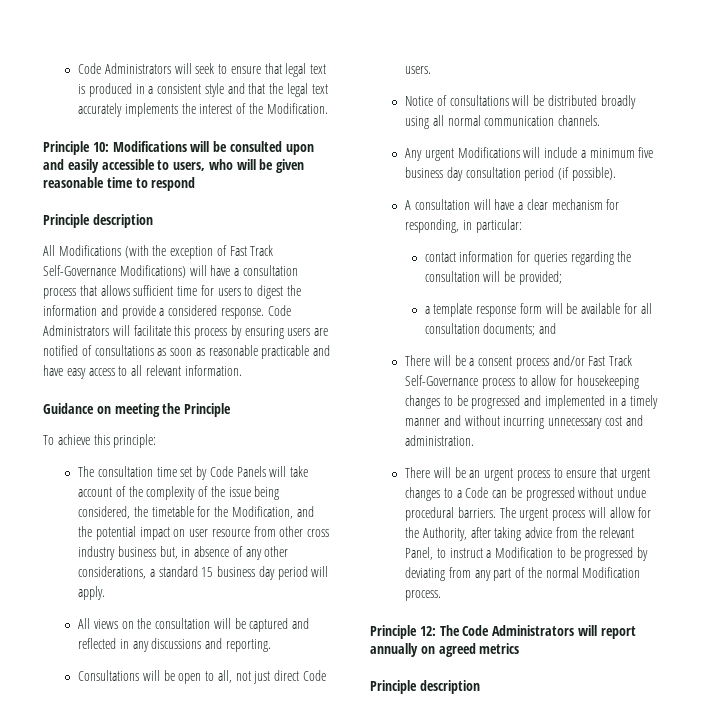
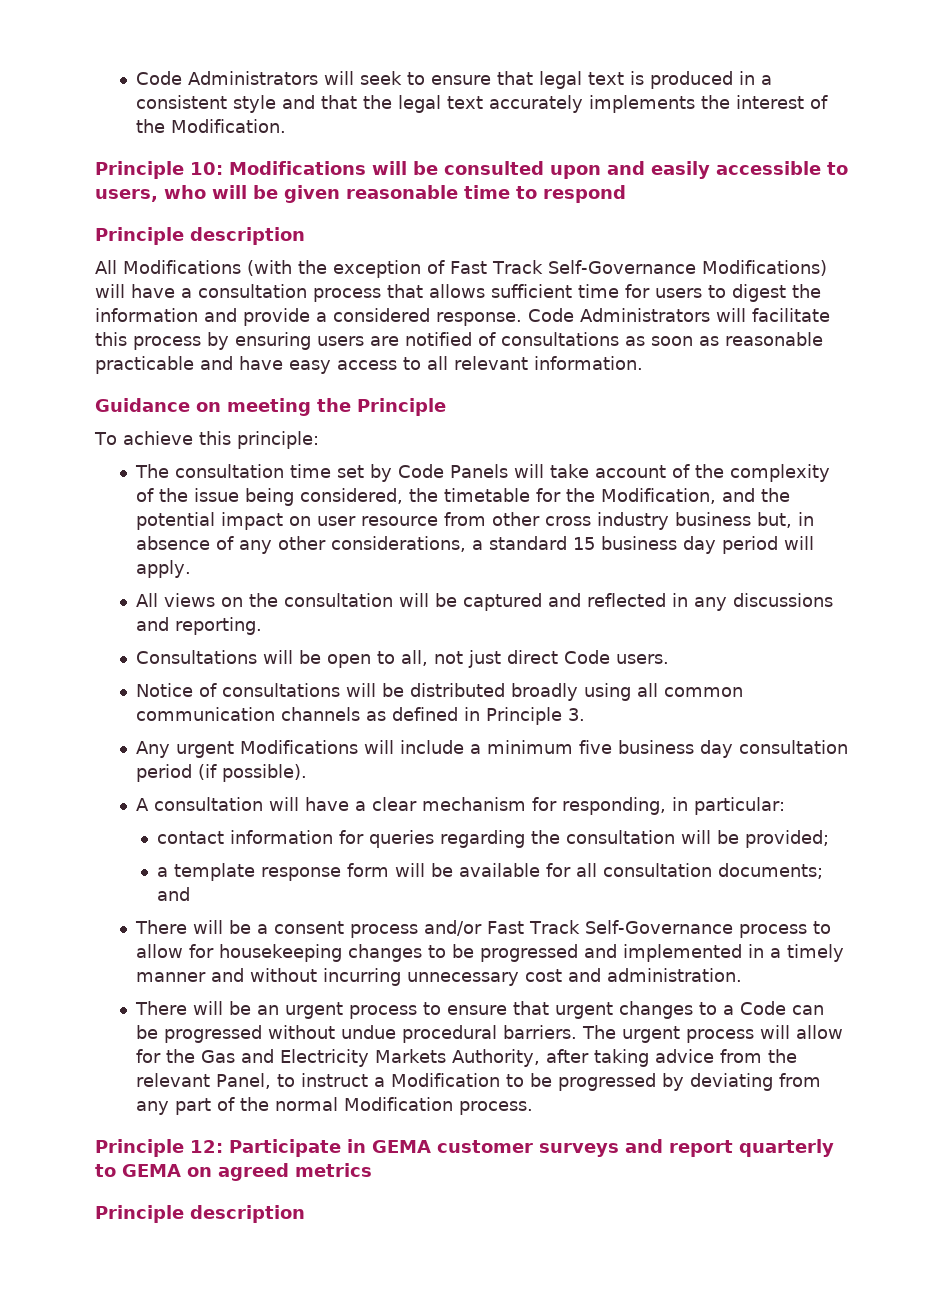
[447,115,601,126] normal communication channels. -> [664,687,744,697] [136,707,586,725] common communication channels as defined in Principle 3.
(419, 532) none -> [201,1049,447,1067] Gas and Electricity Markets
[439,625,636,639] [370,643,418,657] The Code Administrators will report annually -> [229,1139,834,1157] [95,1164,181,1177] Participate in GEMA customer surveys and report quarterly to GEMA

